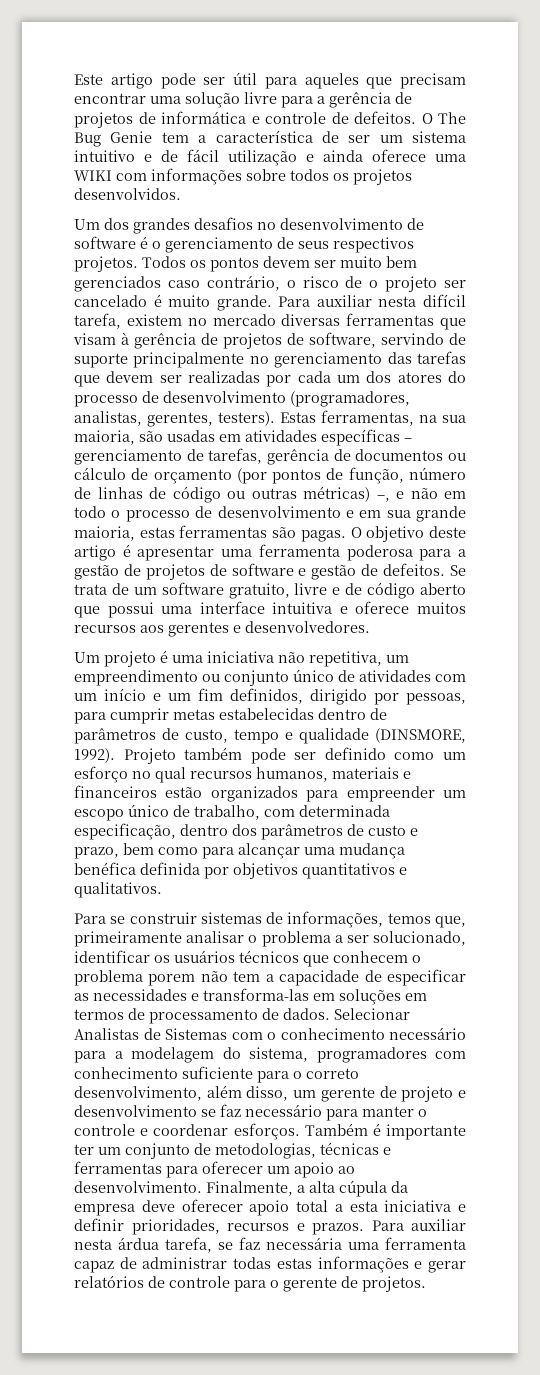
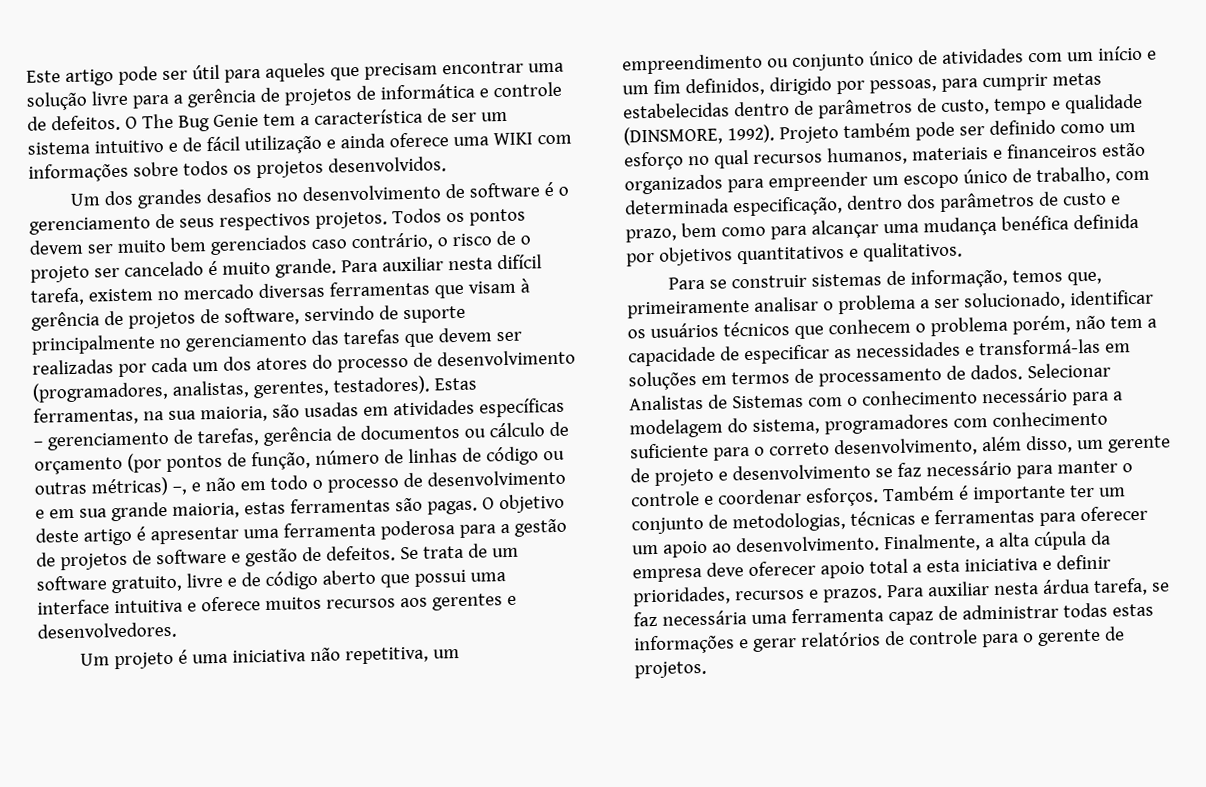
[218,411,275,426] testers). -> [332,375,430,396] testadores).
[287,911,384,928] informações, -> [909,268,1008,289] informação,
[148,974,196,986] porem -> [1011,315,1071,335] porém,
[203,988,309,1001] transforma-las -> [978,338,1101,356] transformá-las

